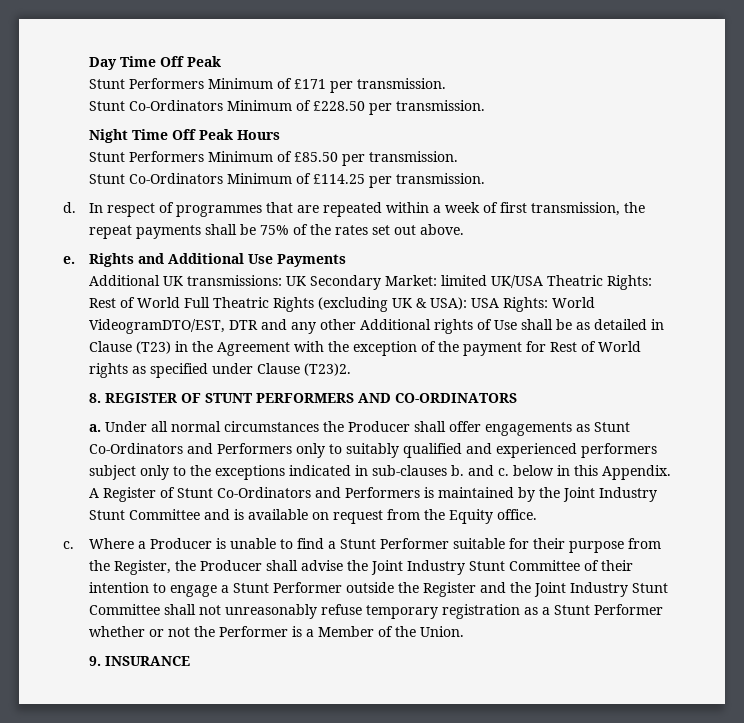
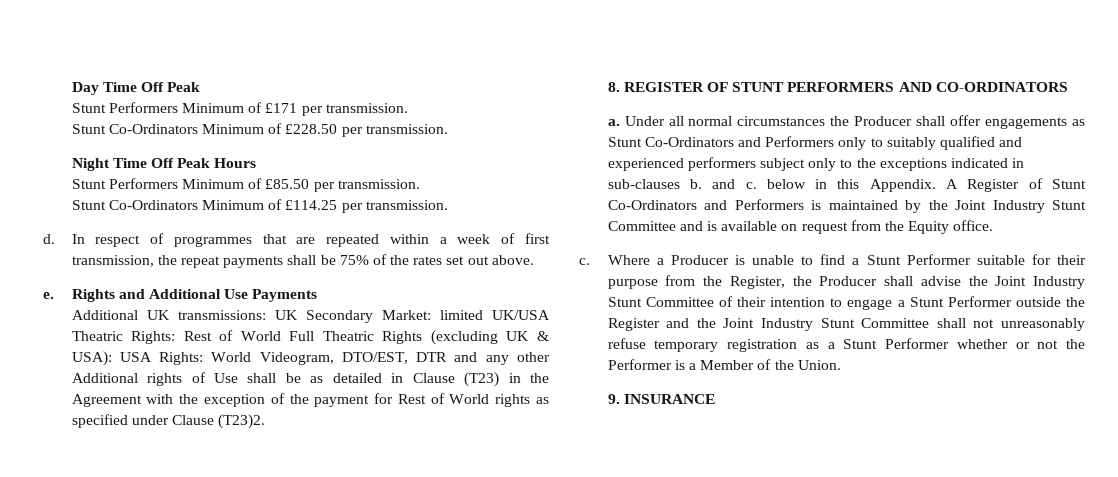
[88,319,225,334] VideogramDTO/EST, -> [259,352,408,365] Videogram, DTO/EST,

